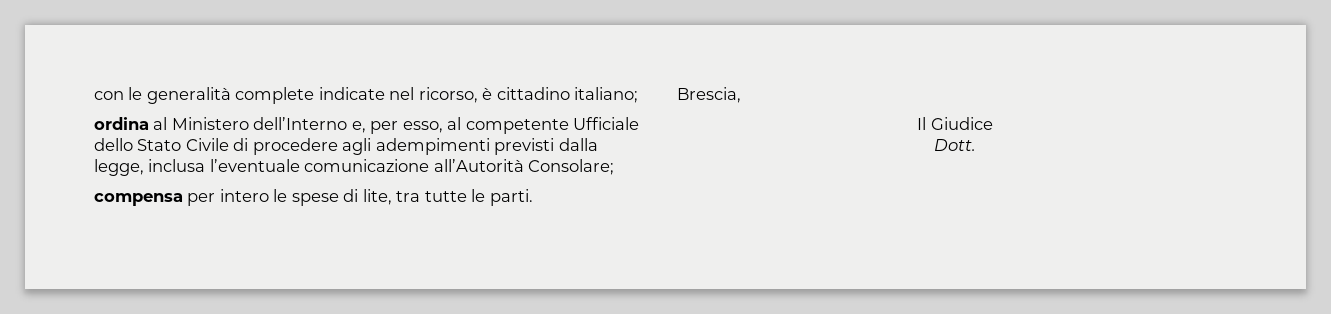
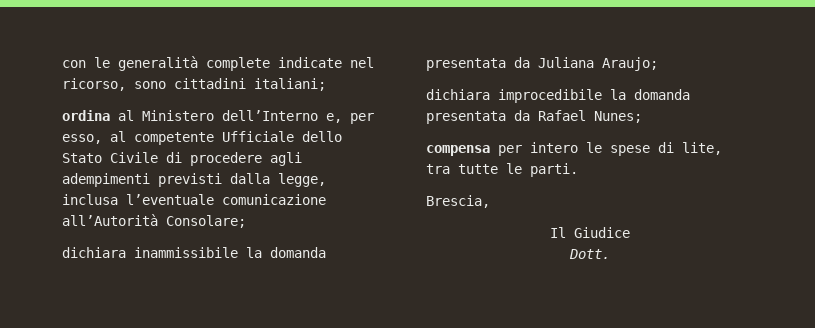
[482,87,639,103] è cittadino italiano; -> [134,78,326,91] sono cittadini italiani;
(615, 167) none -> [62,247,326,258] [426,57,658,71] [426,89,690,103] [426,110,642,124] // dichiara inammissibile la domanda presentata da Juliana Araujo; // dichiara improcedibile la domanda presentata da Rafael Nunes;

